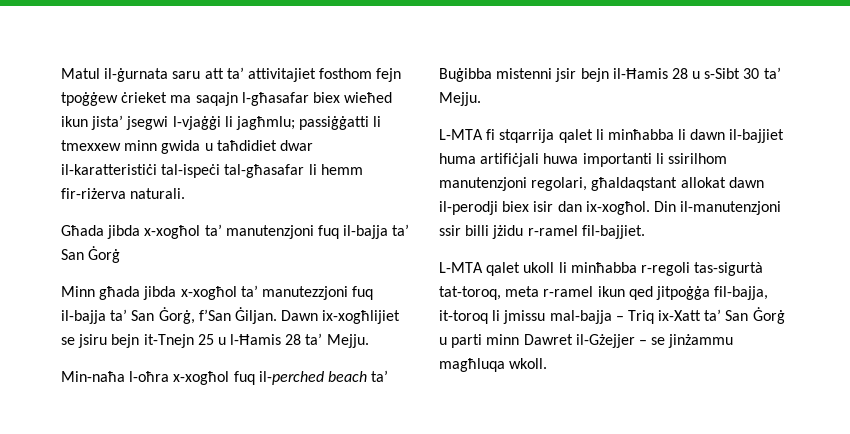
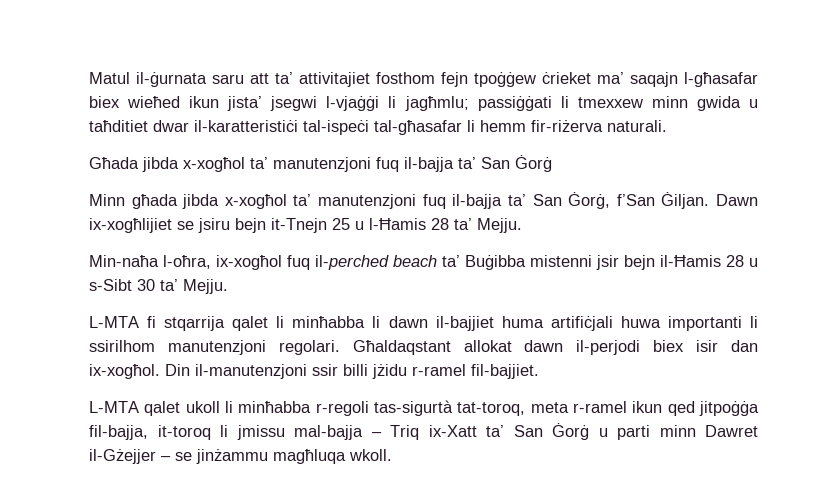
[170,95,192,103] ma -> [597,72,624,84] ma’
[299,116,370,130] passiġġatti -> [477,96,552,111] passiġġati
[216,140,277,151] taħdidiet -> [89,120,148,132] taħditiet
[261,286,348,300] manutezzjoni -> [318,194,417,209] manutenzjoni
[129,371,230,385] l-oħra x-xogħol -> [163,255,282,270] l-oħra, ix-xogħol
[531,177,678,191] regolari, għaldaqstant -> [278,340,451,355] regolari. Għaldaqstant
[439,201,498,215] il-perodji -> [576,340,641,355] il-perjodi

